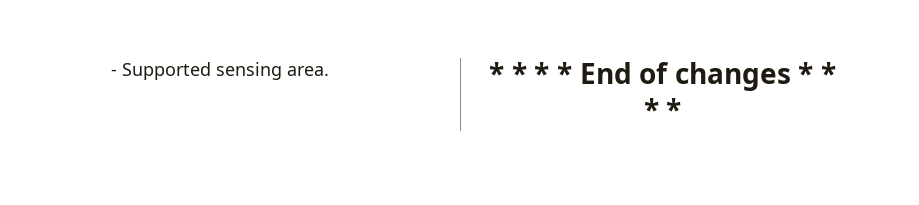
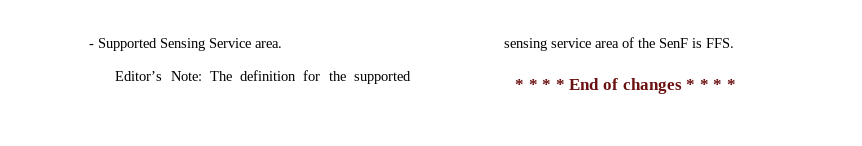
[215,62,329,80] sensing area. -> [160,38,283,51] [115,70,411,84] [504,37,735,51] Sensing Service area. // Editor’s Note: The definition for the supported sensing service area of the SenF is FFS.

